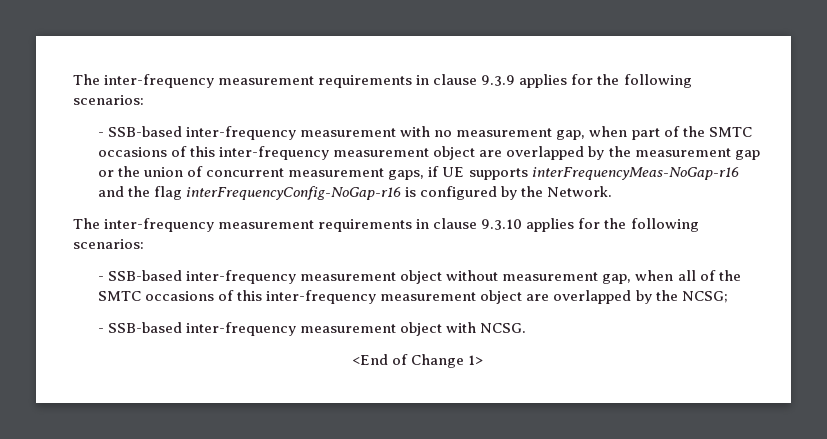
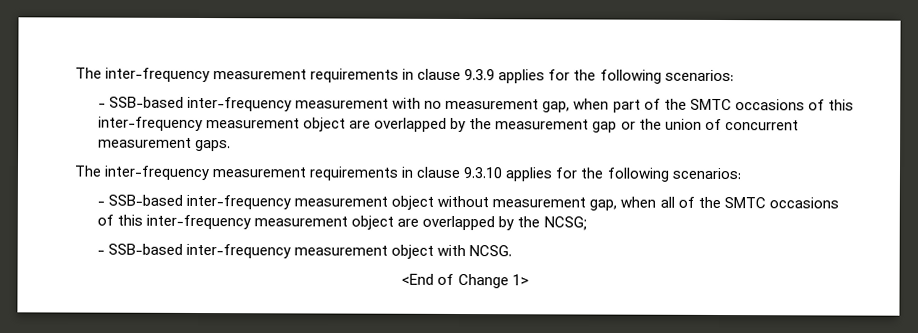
[388,166,739,180] [98,186,613,200] gaps, if UE supports interFrequencyMeas-NoGap-r16 and the flag interFrequencyConfig-NoGap-r16 is configured by the Network. -> [195,139,232,152] gaps.

